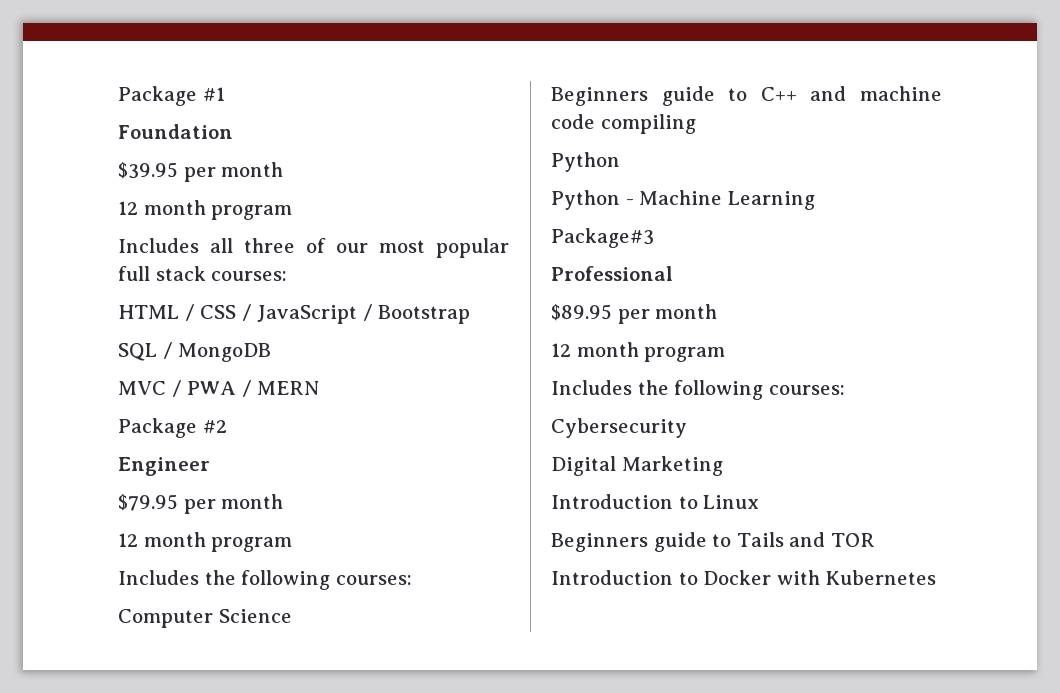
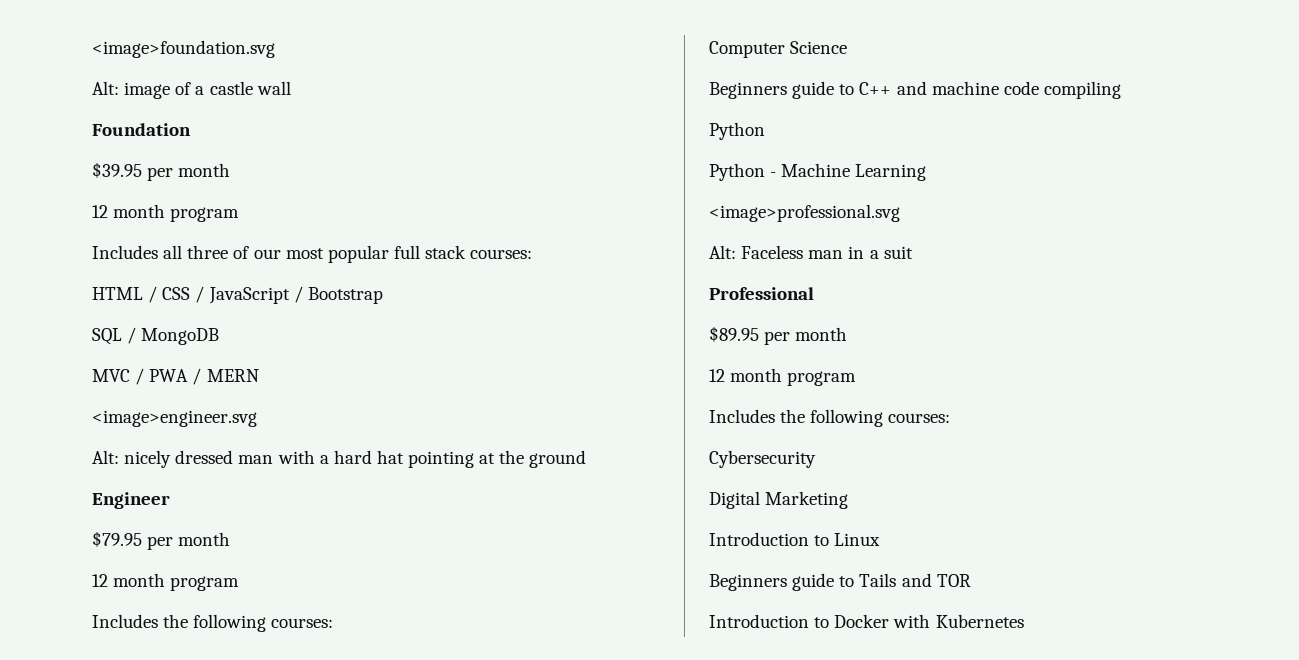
[118,86,225,106] Package #1 -> [92,40,275,58] [92,81,291,99] <image>foundation.svg // Alt: image of a castle wall
[118,418,227,438] Package #2 -> [92,410,257,427] [92,450,587,468] <image>engineer.svg // Alt: nicely dressed man with a hard hat pointing at the ground
[551,228,654,248] Package#3 -> [709,204,900,222] [709,245,913,259] <image>professional.svg // Alt: Faceless man in a suit

